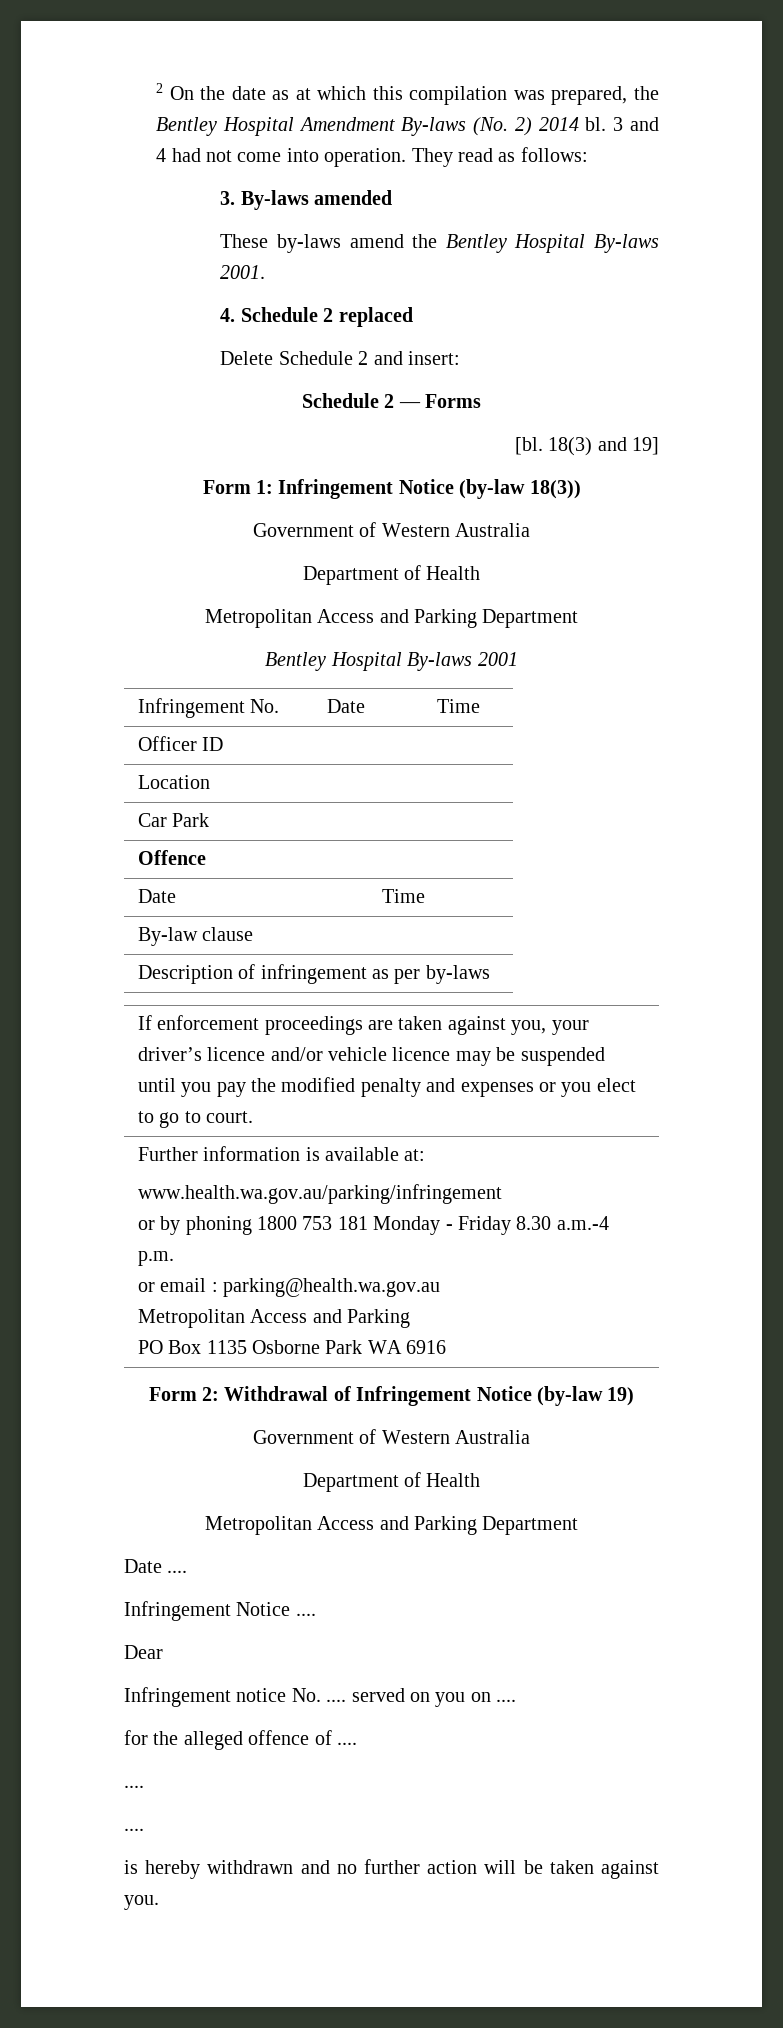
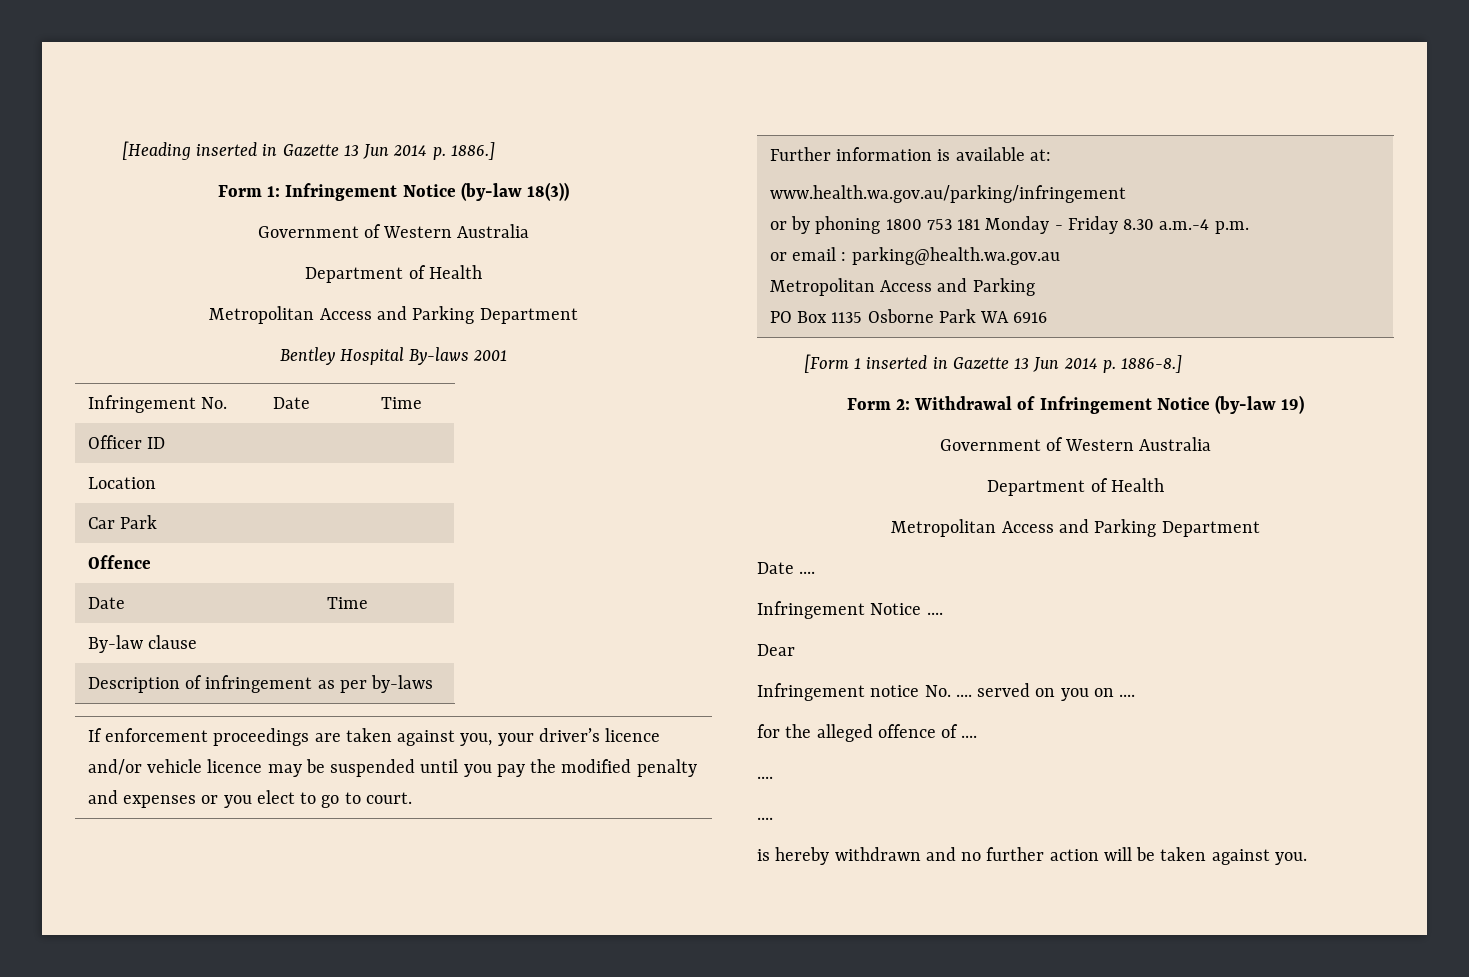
[156,83,660,105] [156,117,660,136] [156,147,588,167] [220,190,393,210] [220,234,659,253] [220,265,266,279] [220,307,413,327] [220,351,460,365] [301,393,482,408] [514,437,659,456] 2 On the date as at which this compilation was prepared, the Bentley Hospital Amendment By-laws (No. 2) 2014 bl. 3 and 4 had not come into operation. They read as follows: // 3. By-laws amended // These by-laws amend the Bentley Hospital By-laws 2001. // 4. Schedule 2 replaced // Delete Schedule 2 and insert: // Schedule 2 — Forms // [bl. 18(3) and 19] -> [121,141,496,160] [Heading inserted in Gazette 13 Jun 2014 p. 1886.]
(447, 1347) none -> [803,354,1183,373] // [Form 1 inserted in Gazette 13 Jun 2014 p. 1886-8.]

